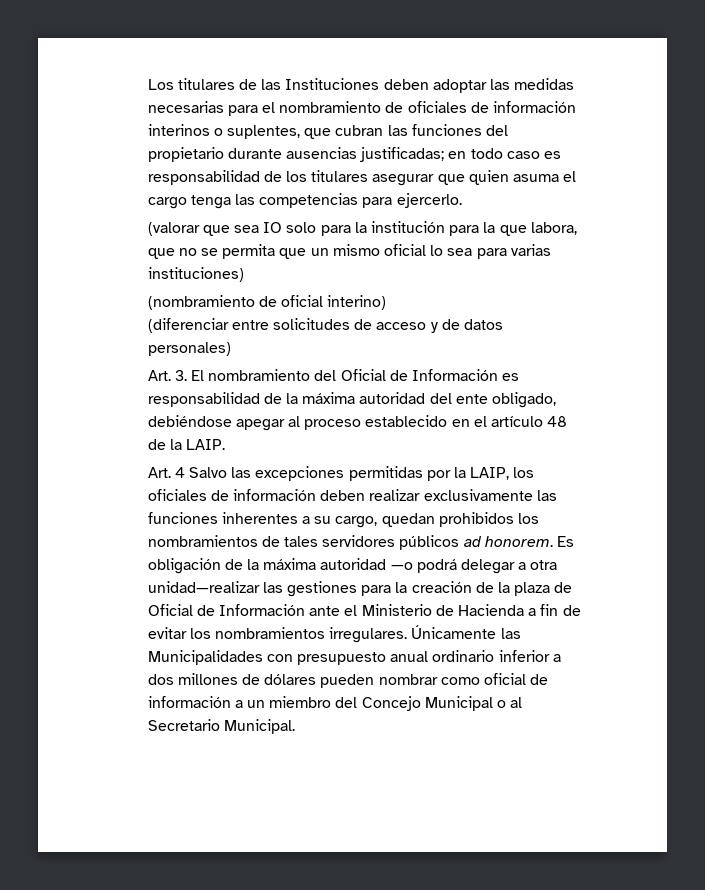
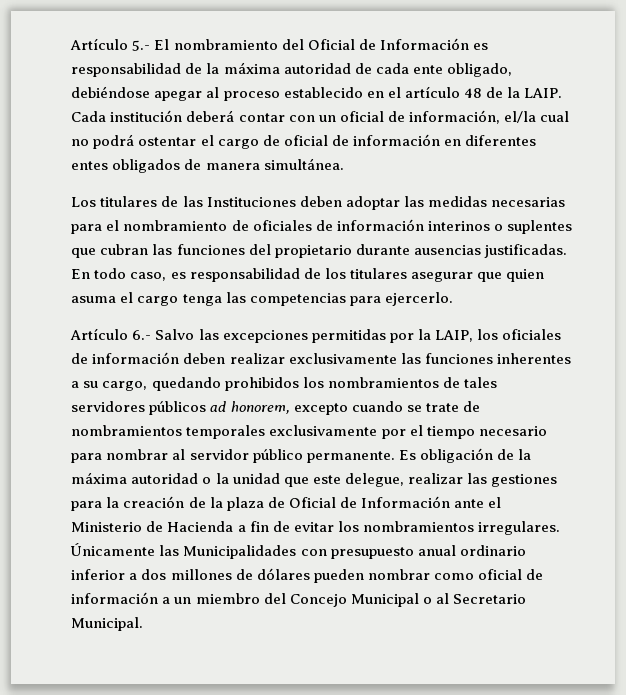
(147, 84) none -> [70,38,488,51] [71,62,512,77] [71,86,562,101] [71,110,569,124] [71,134,536,149] [71,158,344,173] Artículo 5.- El nombramiento del Oficial de Información es responsabilidad de la máxima autoridad de cada ente obligado, debiéndose apegar al proceso establecido en el artículo 48 de la LAIP. Cada institución deberá contar con un oficial de información, el/la cual no podrá ostentar el cargo de oficial de información en diferentes entes obligados de manera simultánea. //
[227,125,301,139] suplentes, -> [506,220,572,234] suplentes
[360,147,540,162] justificadas; en todo caso -> [483,244,567,258] [71,268,167,281] justificadas. En todo caso,
[147,221,577,236] [147,244,551,259] [147,267,244,282] [147,295,387,310] [147,318,503,333] [147,342,231,356] [147,369,520,381] [147,392,556,408] [147,415,568,431] [147,439,226,450] [147,467,185,478] (valorar que sea IO solo para la institución para la que labora, que no se permita que un mismo oficial lo sea para varias instituciones) // (nombramiento de oficial interino) // (diferenciar entre solicitudes de acceso y de datos personales) // Art. 3. El nombramiento del Oficial de Información es responsabilidad de la máxima autoridad del ente obligado, debiéndose apegar al proceso establecido en el artículo 48 de la LAIP. // Art. 4 -> [70,328,152,340] Artículo 6.-
[381,513,435,527] quedan -> [151,377,221,391] quedando
[484,536,553,547] honorem. -> [230,401,480,415] [71,425,547,439] [71,449,395,463] honorem, excepto cuando se trate de nombramientos temporales exclusivamente por el tiempo necesario para nombrar al servidor público permanente.
[390,559,558,574] [147,581,260,593] —o podrá delegar a otra unidad—realizar -> [202,473,463,487] o la unidad que este delegue, realizar

